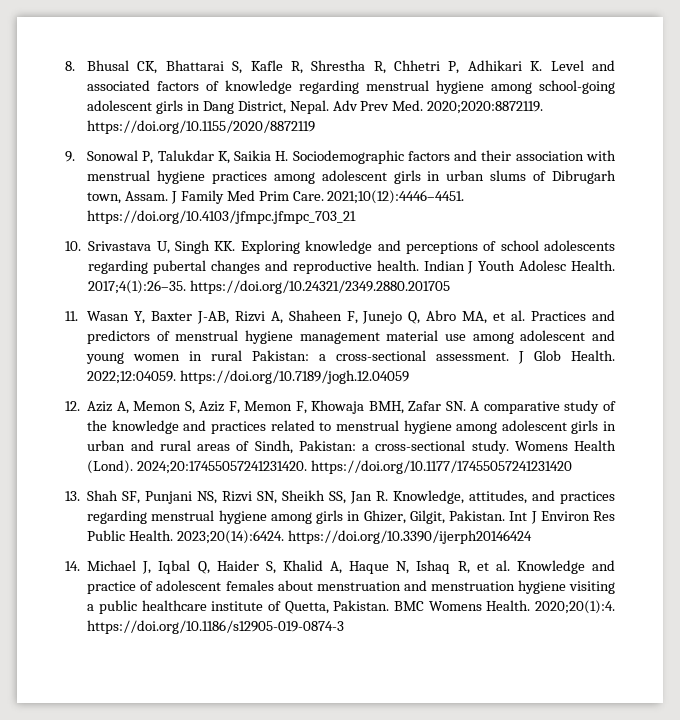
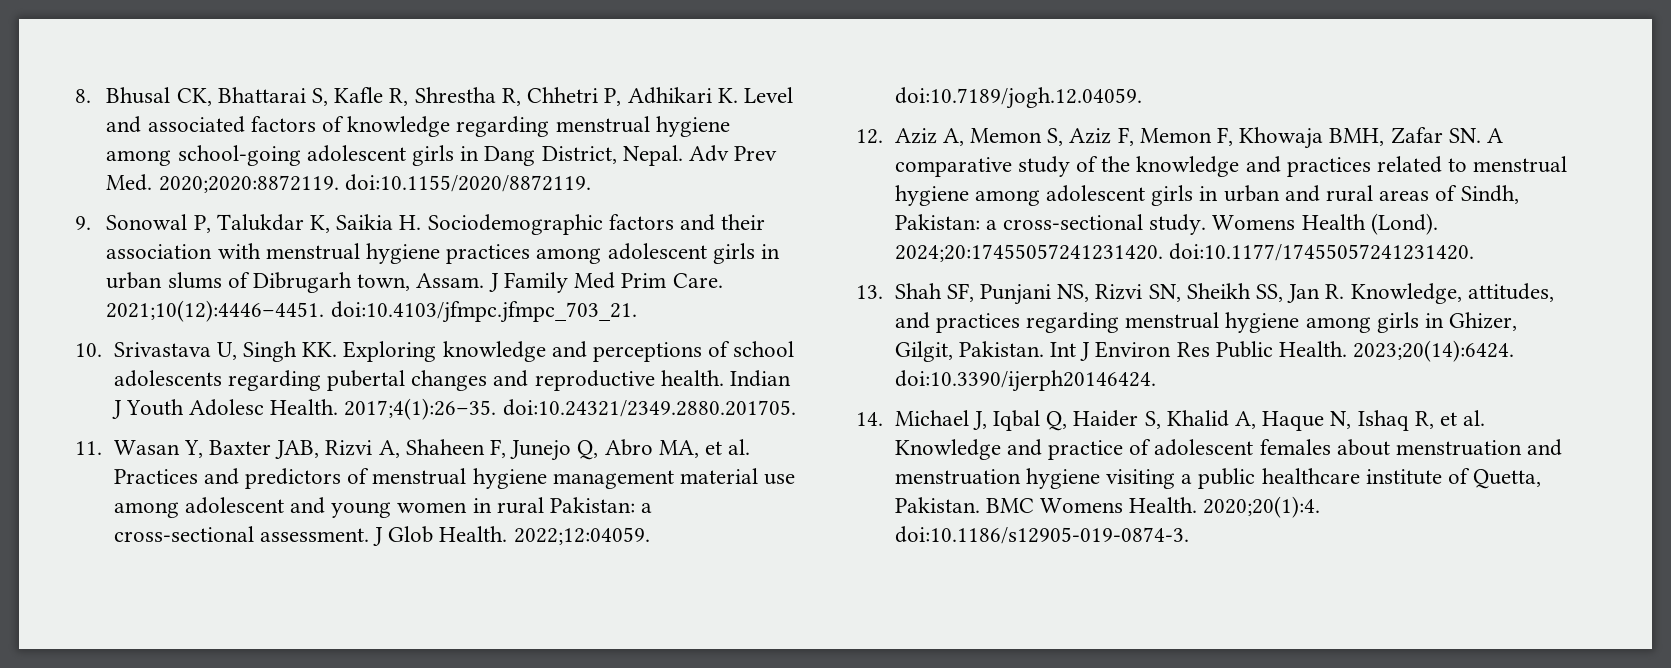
[87,120,316,134] https://doi.org/10.1155/2020/8872119 -> [344,174,591,192] doi:10.1155/2020/8872119.
[87,210,357,224] https://doi.org/10.4103/jfmpc.jfmpc_703_21 -> [330,301,637,323] doi:10.4103/jfmpc.jfmpc_703_21.
[190,280,451,294] https://doi.org/10.24321/2349.2880.201705 -> [502,399,796,417] doi:10.24321/2349.2880.201705.
[196,311,229,324] J-AB, -> [275,440,320,459] JAB,
[179,370,409,384] https://doi.org/10.7189/jogh.12.04059 -> [894,87,1142,109] doi:10.7189/jogh.12.04059.
[311,460,573,474] https://doi.org/10.1177/17455057241231420 -> [1168,243,1474,261] doi:10.1177/17455057241231420.
[287,530,532,544] https://doi.org/10.3390/ijerph20146424 -> [894,370,1156,392] doi:10.3390/ijerph20146424.
[87,620,345,634] https://doi.org/10.1186/s12905-019-0874-3 -> [894,526,1189,544] doi:10.1186/s12905-019-0874-3.

